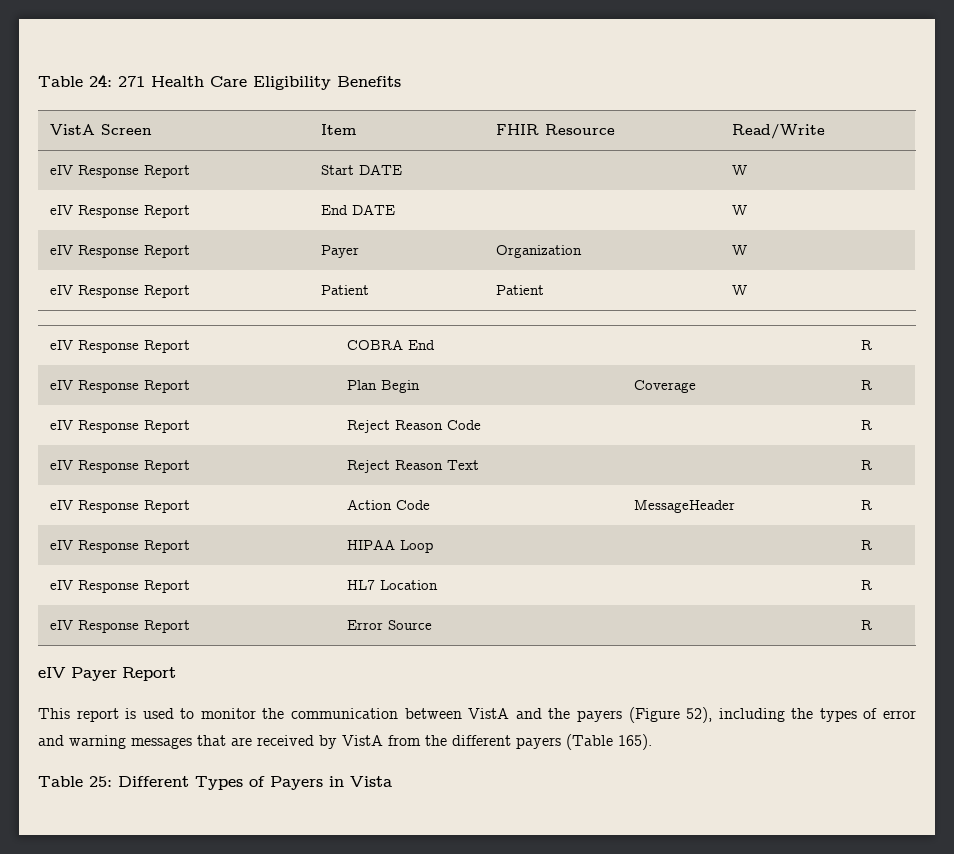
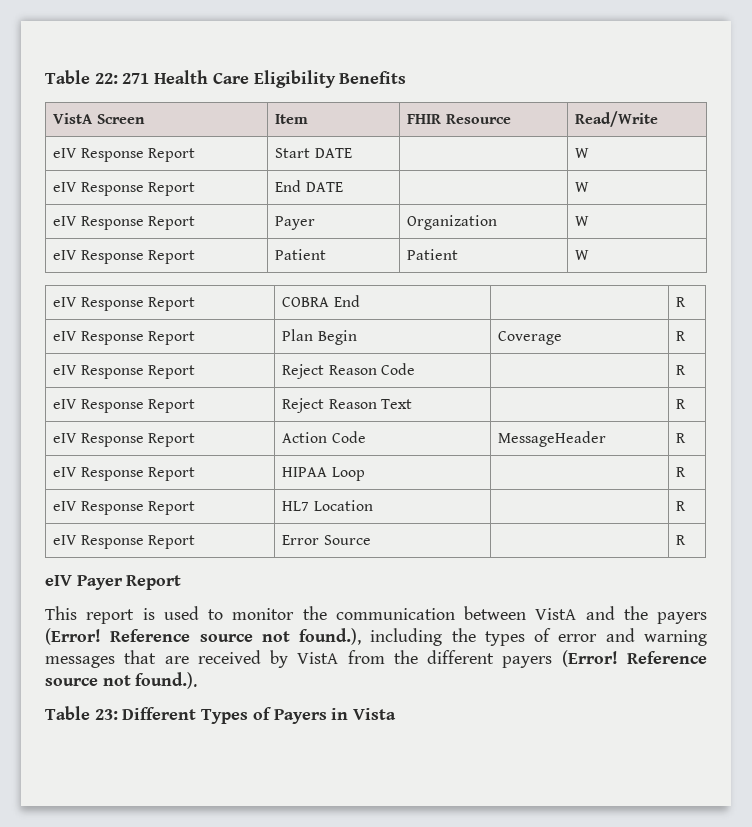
[38,74,112,87] Table 24: -> [45,70,118,84] Table 22:
[628,707,713,723] (Figure 52), -> [45,628,362,645] (Error! Reference source not found.),
[566,734,652,750] [38,776,112,787] (Table 165). // Table 25: -> [561,650,707,667] [45,672,198,689] [45,706,118,720] (Error! Reference source not found.). // Table 23:

